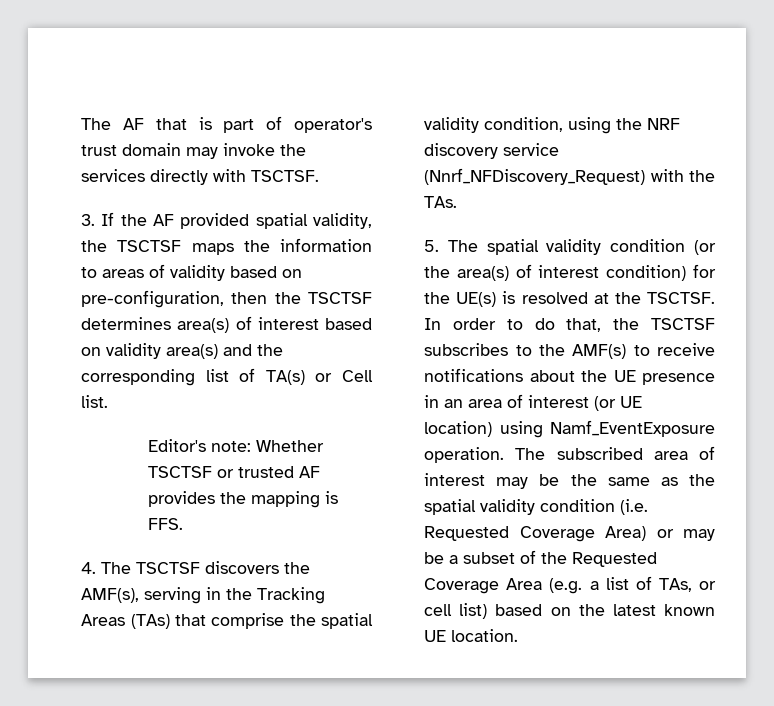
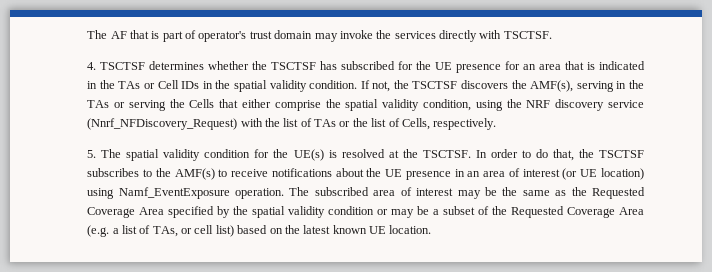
[81,212,372,229] [81,238,372,255] [81,264,303,281] [81,290,372,308] [81,316,372,333] [81,343,284,359] [81,368,373,386] [81,395,109,408] [147,439,324,452] [147,466,320,478] [147,491,338,508] [147,518,183,530] [81,562,132,574] 3. If the AF provided spatial validity, the TSCTSF maps the information to areas of validity based on pre-configuration, then the TSCTSF determines area(s) of interest based on validity area(s) and the corresponding list of TA(s) or Cell list. // Editor's note: Whether TSCTSF or trusted AF provides the mapping is FFS. // 4. The -> [87,61,645,73] [87,80,409,92] 4. TSCTSF determines whether the TSCTSF has subscribed for the UE presence for an area that is indicated in the TAs or Cell IDs in the spatial validity condition. If not, the
[257,587,326,604] [81,614,206,629] Tracking Areas (TAs) that -> [87,99,271,111] TAs or serving the Cells that either
[424,196,458,208] TAs. -> [283,118,497,130] list of TAs or the list of Cells, respectively.
[694,240,716,255] [424,264,687,281] (or the area(s) of interest condition) -> (251, 153) none
[424,499,649,515] [424,526,647,542] spatial validity condition (i.e. Requested Coverage Area) -> [591,187,645,199] [87,206,375,218] Requested Coverage Area specified by the spatial validity condition

